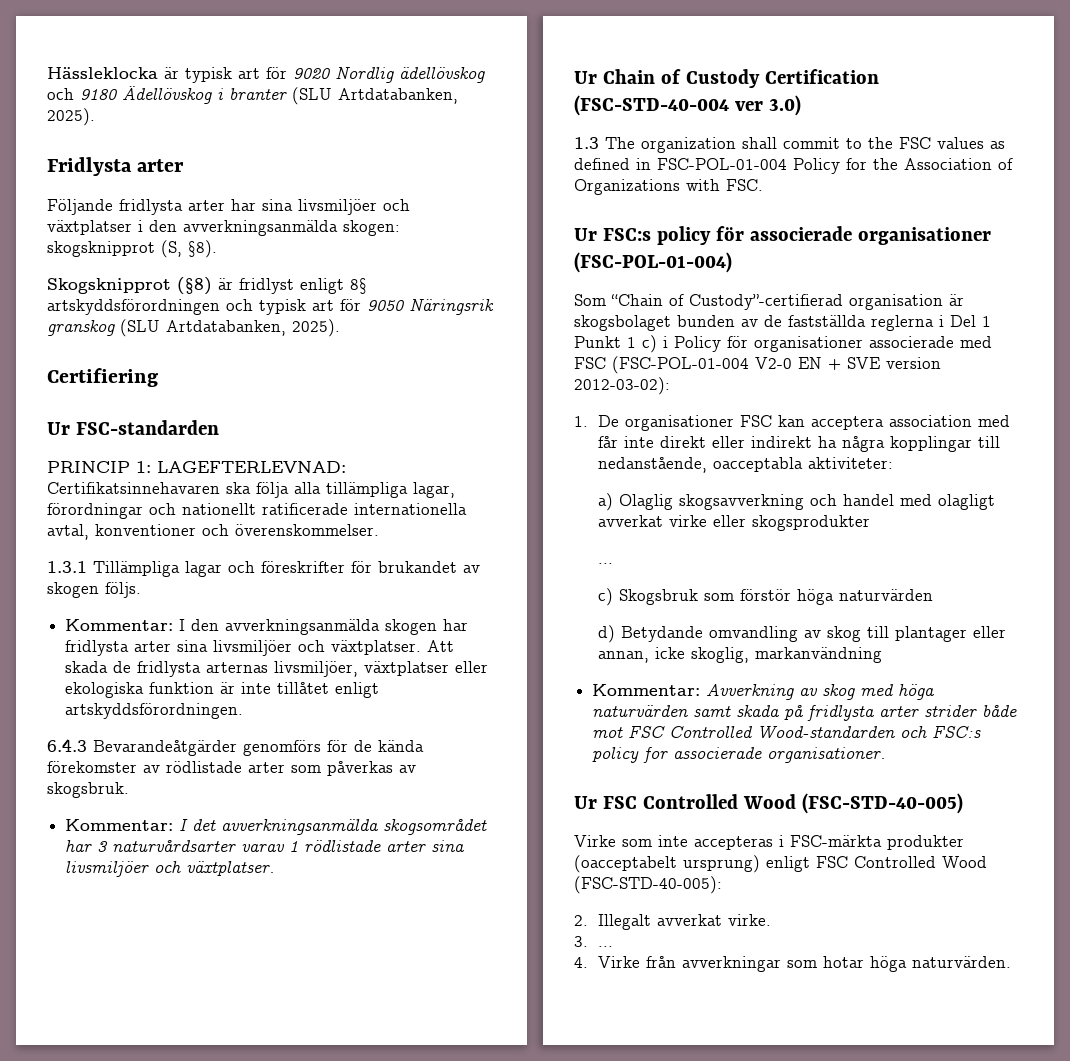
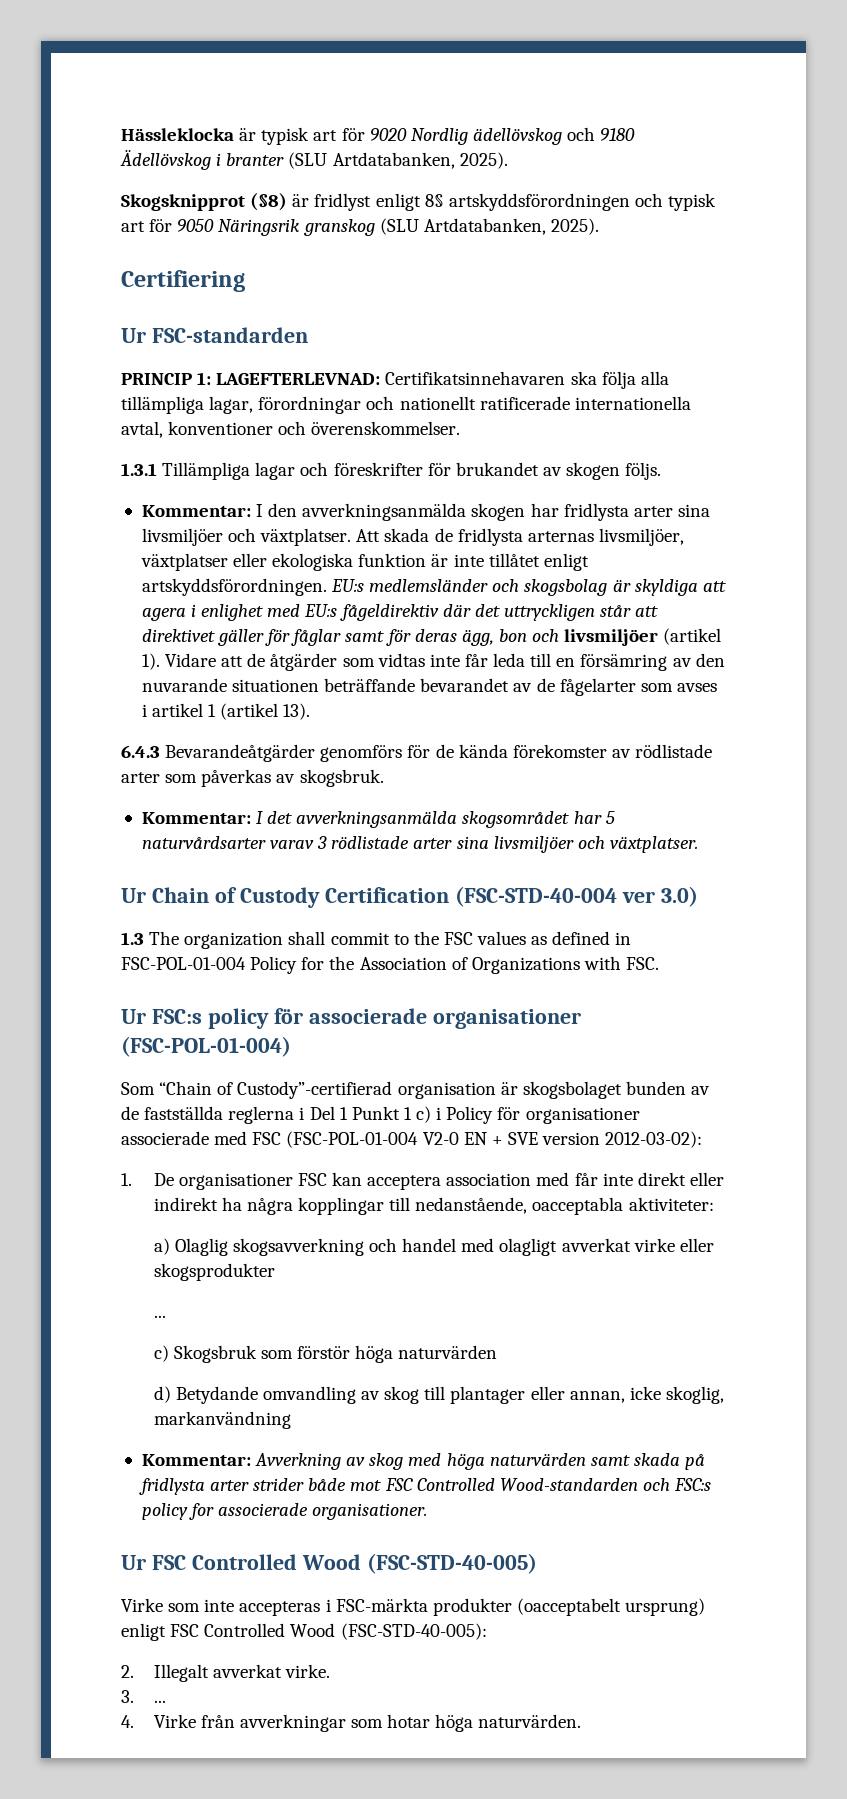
[47,157,185,176] [47,199,410,215] [47,220,400,236] [47,240,217,258] // Fridlysta arter // Följande fridlysta arter har sina livsmiljöer och växtplatser i den avverkningsanmälda skogen: skogsknipprot (S, §8). -> (508, 160) none
(244, 711) none -> [331,579,726,596] [141,604,659,621] [141,628,722,646] [141,653,725,671] [141,678,717,696] [141,703,311,720] EU:s medlemsländer och skogsbolag är skyldiga att agera i enlighet med EU:s fågeldirektiv där det uttryckligen står att direktivet gäller för fåglar samt för deras ägg, bon och livsmiljöer (artikel 1). Vidare att de åtgärder som vidtas inte får leda till en försämring av den nuvarande situationen beträffande bevarandet av de fågelarter som avses i artikel 1 (artikel 13).
[97,841,109,852] 3 -> [605,811,615,824] 5
[289,841,299,852] 1 -> [317,836,328,849] 3

